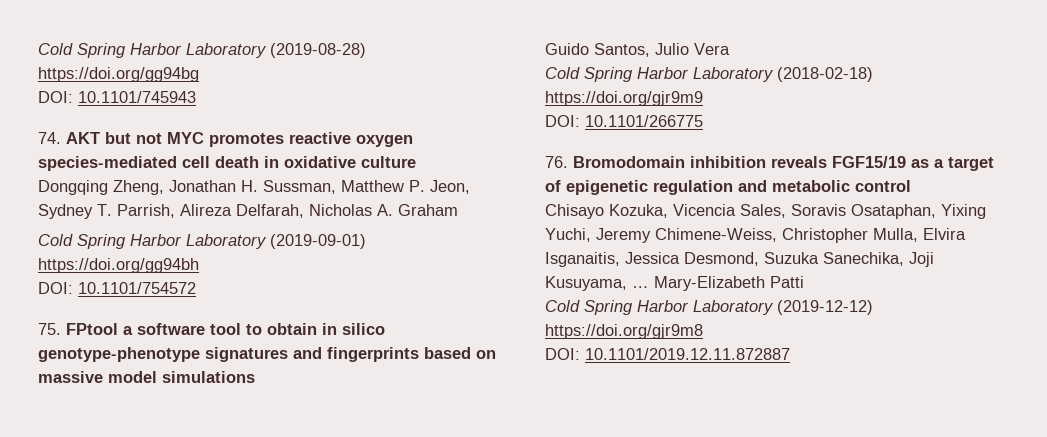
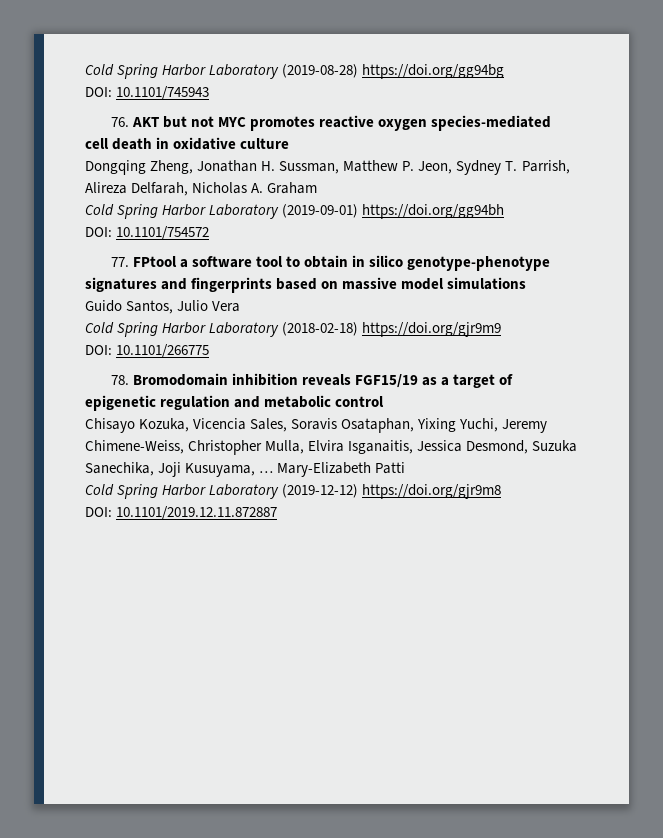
[38,132,61,144] 74. -> [110,117,129,127] 76.
[38,323,61,335] 75. -> [110,257,129,267] 77.
[545,156,568,168] 76. -> [110,375,129,385] 78.

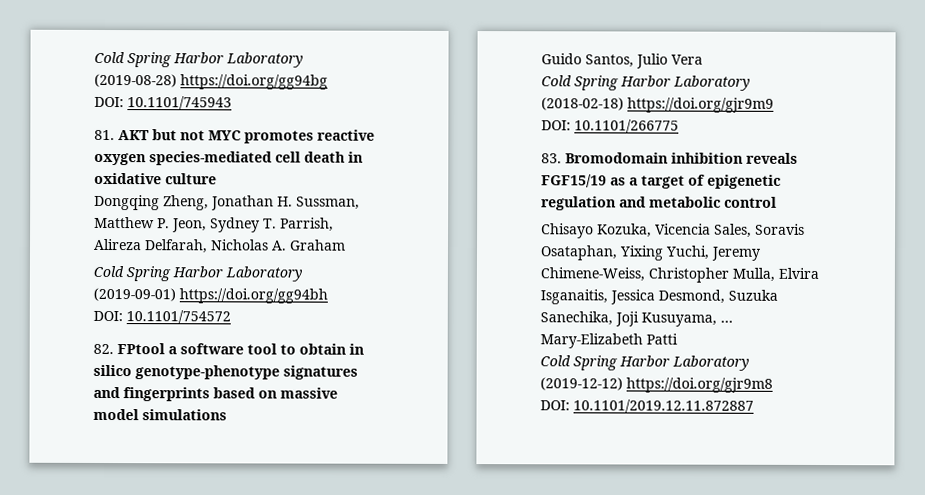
[110,117,129,127] 76. -> [94,129,115,141] 81.
[110,257,129,267] 77. -> [93,343,114,355] 82.
[110,375,129,385] 78. -> [541,153,562,164] 83.

